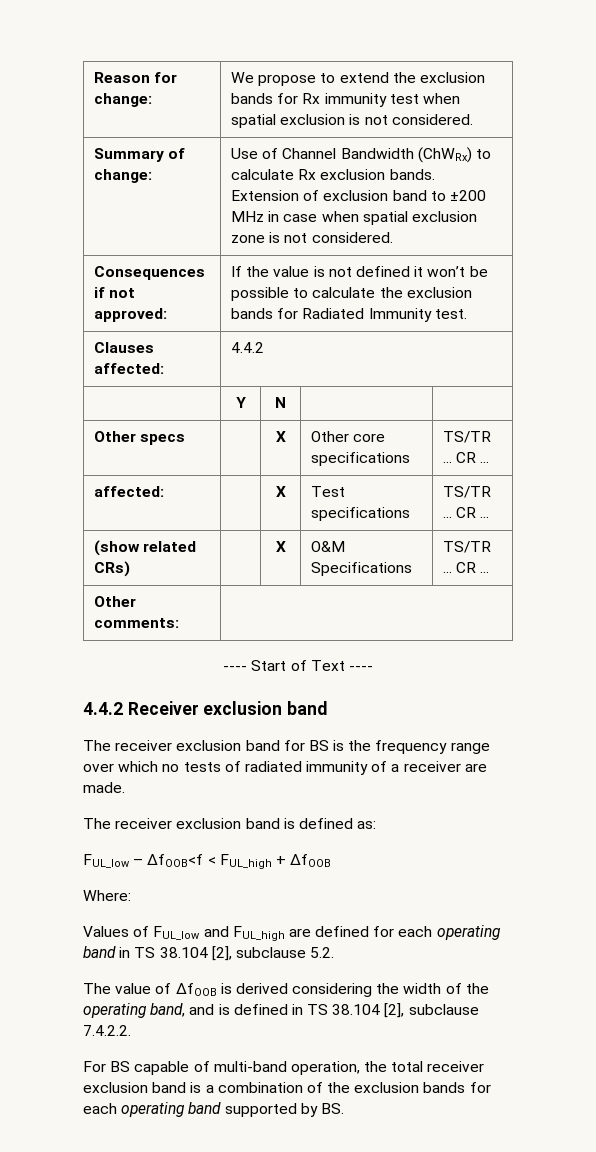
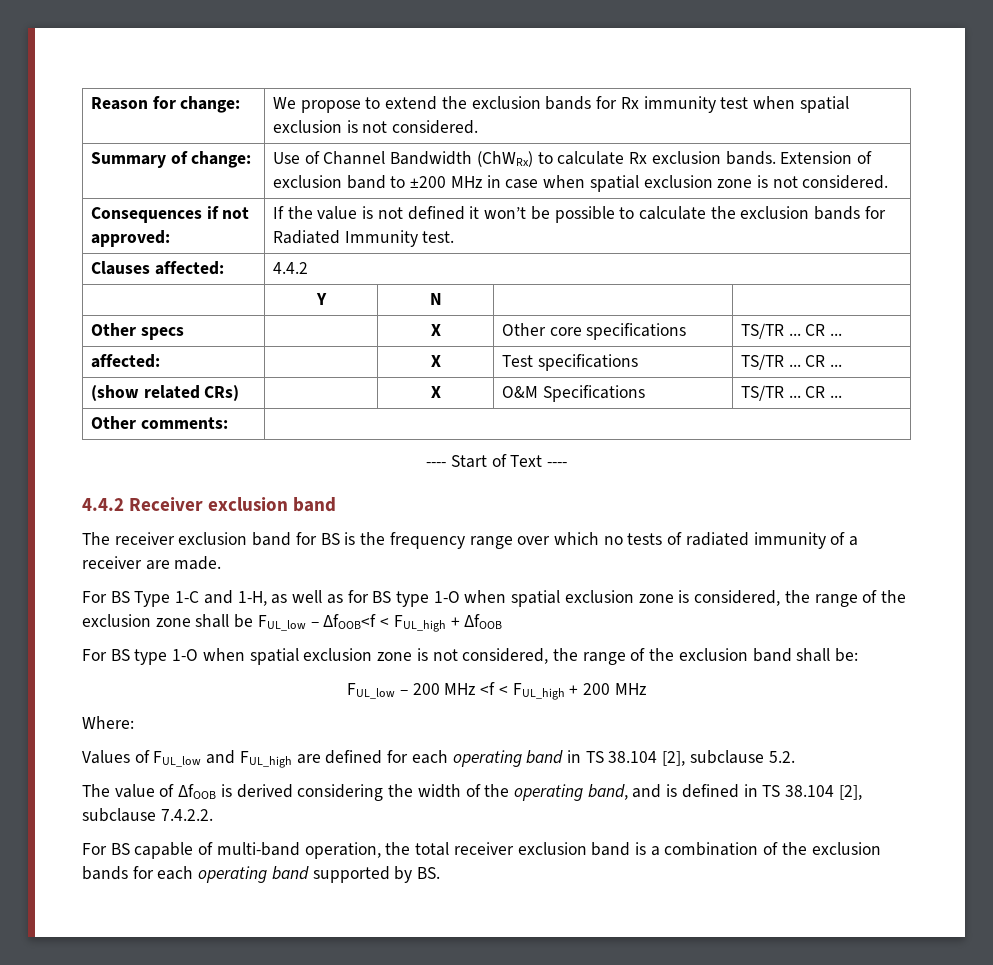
[83,818,377,829] The receiver exclusion band is defined as: // -> [82,590,906,607] [82,614,254,628] For BS Type 1-C and 1-H, as well as for BS type 1-O when spatial exclusion zone is considered, the range of the exclusion zone shall be
(332, 860) none -> [82,648,859,665] [347,682,646,700] // For BS type 1-O when spatial exclusion zone is not considered, the range of the exclusion band shall be: // FUL_low – 200 MHz <f < FUL_high + 200 MHz

